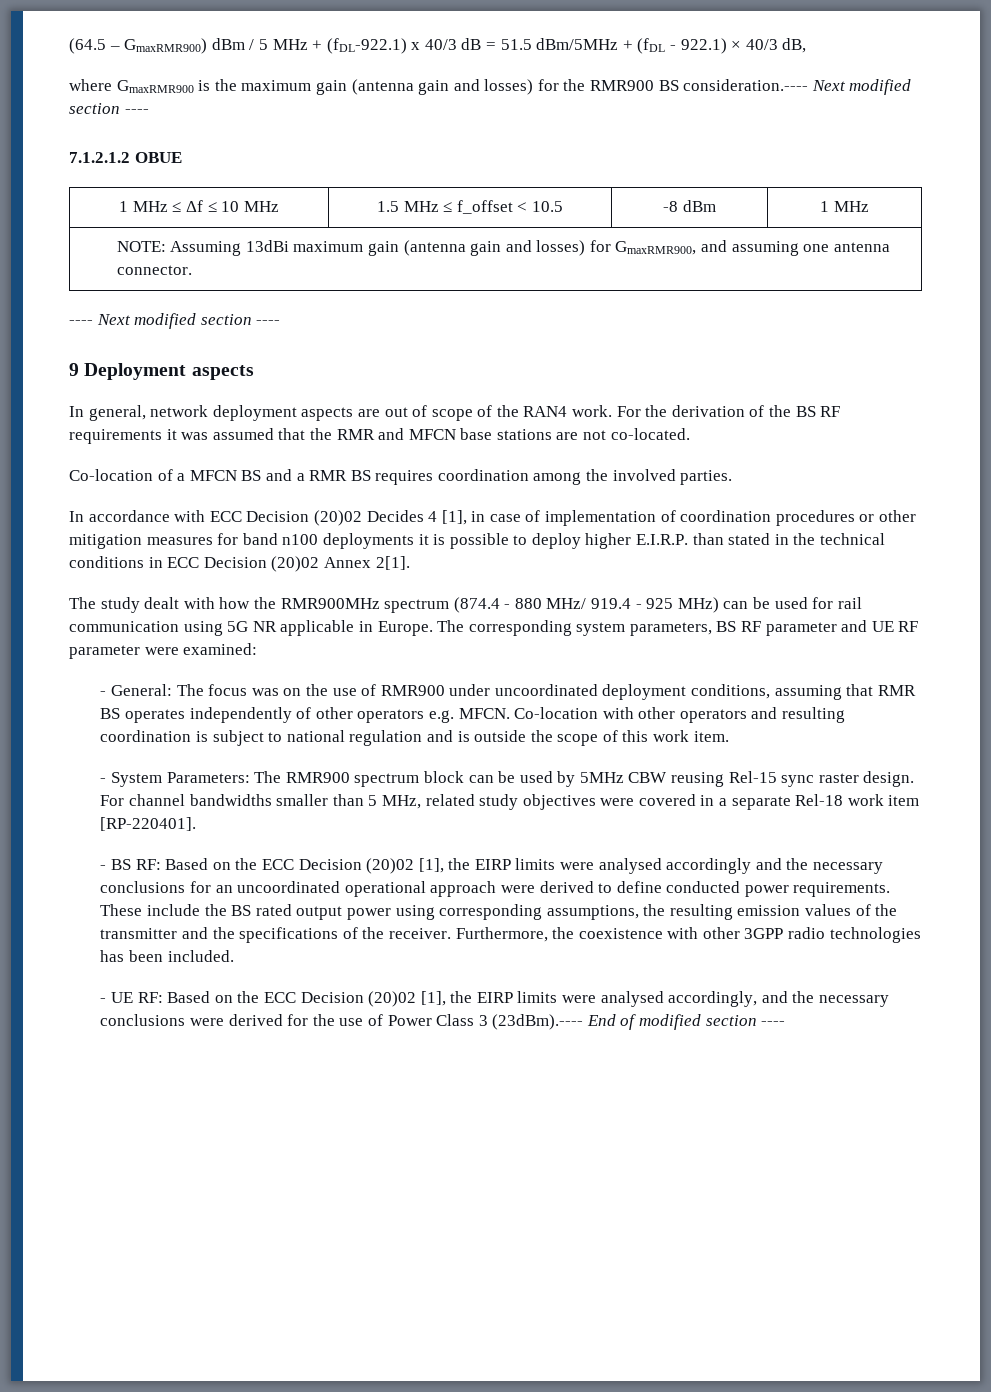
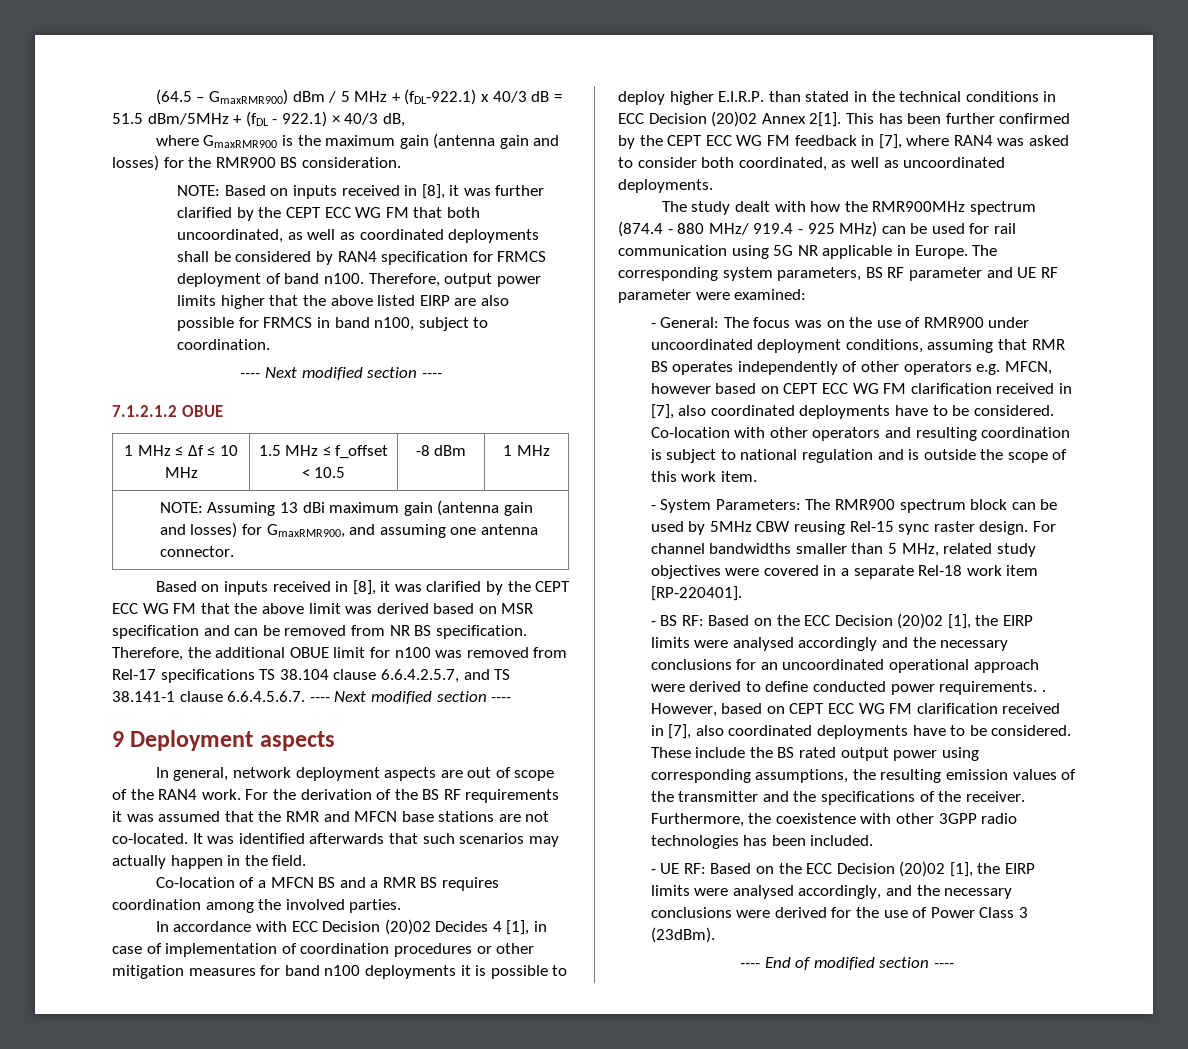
[683,79,809,91] consideration.---- -> [301,157,401,168] [177,184,545,199] [177,207,480,221] [177,229,540,243] [177,251,547,265] [177,273,541,287] [177,295,509,309] [177,317,489,331] [177,339,271,350] [240,373,261,378] consideration. // NOTE: Based on inputs received in [8], it was further clarified by the CEPT ECC WG FM that both uncoordinated, as well as coordinated deployments shall be considered by RAN4 specification for FRMCS deployment of band n100. Therefore, output power limits higher that the above listed EIRP are also possible for FRMCS in band n100, subject to coordination. // ----
[245,240,289,252] 13dBi -> [279,502,325,513] 13 dBi
(192, 270) none -> [155,580,571,595] [112,603,534,614] [112,625,527,639] [112,647,568,661] [112,669,511,683] [112,691,306,702] Based on inputs received in [8], it was clarified by the CEPT ECC WG FM that the above limit was derived based on MSR specification and can be removed from NR BS specification. Therefore, the additional OBUE limit for n100 was removed from Rel-17 specifications TS 38.104 clause 6.6.4.2.5.7, and TS 38.141-1 clause 6.6.4.5.6.7.
(690, 434) none -> [192,833,559,847] [112,855,307,869] It was identified afterwards that such scenarios may actually happen in the field.
(410, 563) none -> [845,113,1071,124] [618,134,1070,149] [618,157,1006,171] [618,179,713,193] This has been further confirmed by the CEPT ECC WG FM feedback in [7], where RAN4 was asked to consider both coordinated, as well as uncoordinated deployments.
[458,708,510,719] MFCN. -> [1004,361,1052,375] [650,383,1072,394] [650,404,1054,419] MFCN, however based on CEPT ECC WG FM clarification received in [7], also coordinated deployments have to be considered.
(891, 889) none -> [1041,690,1046,692] [650,703,1061,717] [650,724,1072,739] . However, based on CEPT ECC WG FM clarification received in [7], also coordinated deployments have to be considered.
[492,1014,584,1030] (23dBm).---- -> [650,927,715,943] [740,963,761,968] (23dBm). // ----

